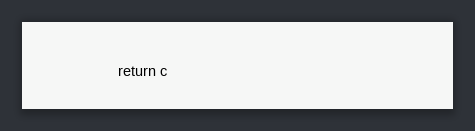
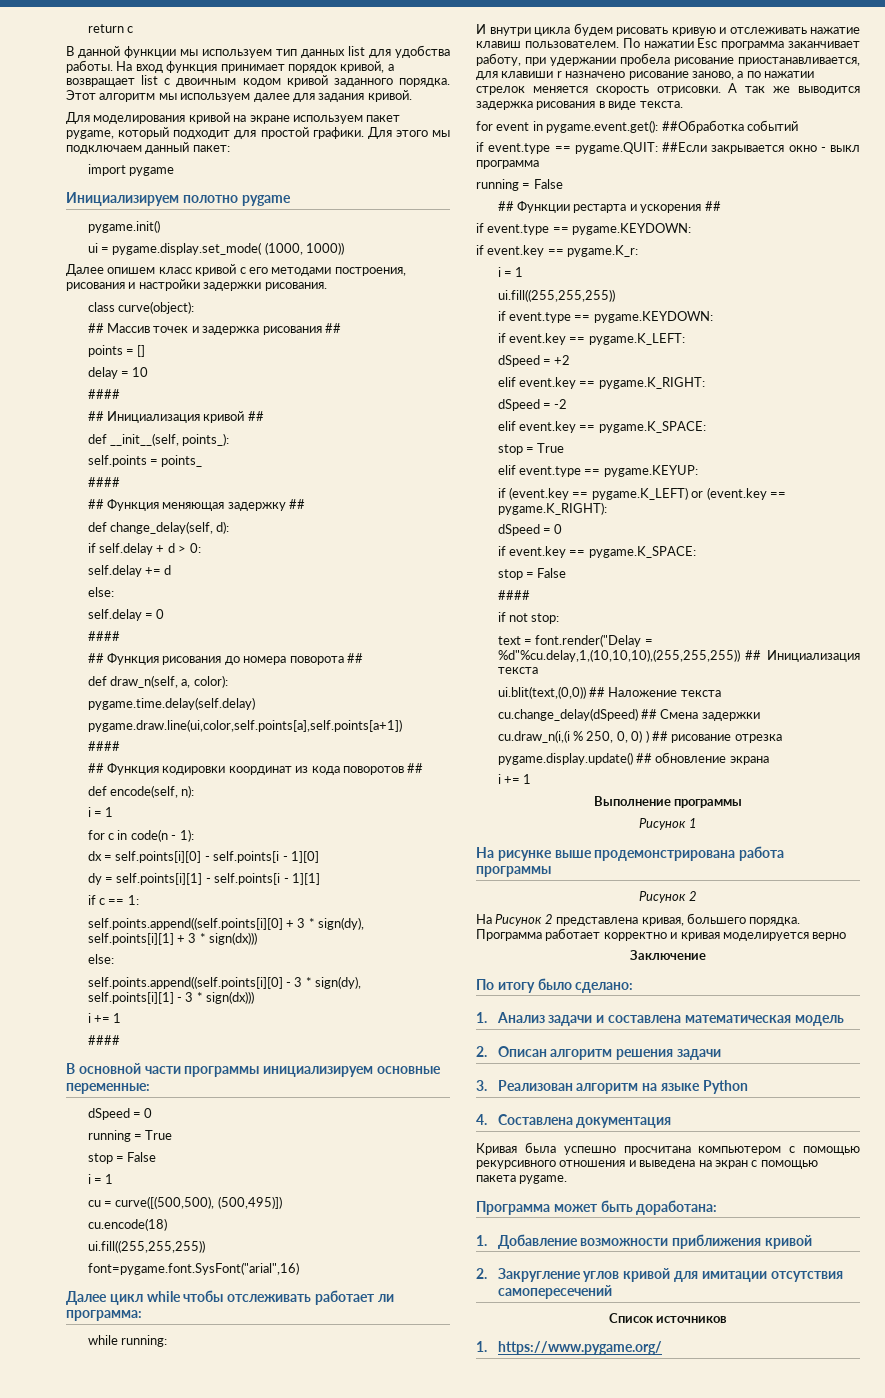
(168, 72) none -> [66,45,450,58] [66,60,394,73] [66,75,450,87] [66,90,412,102] [66,112,401,124] [66,127,450,139] [66,142,230,154] [87,164,175,176] [66,192,291,206] [87,220,160,233] [87,242,345,255] [66,264,406,276] [66,279,327,291] [87,301,195,314] [87,323,341,335] [87,345,146,357] [87,367,149,379] [87,389,120,399] [87,411,264,423] [87,433,230,446] [87,455,203,467] [87,477,120,487] [87,499,306,511] [87,521,230,534] [87,543,201,555] [87,565,172,577] [87,587,114,597] [87,609,165,621] [87,631,120,641] [87,653,363,665] [87,675,228,688] [87,697,255,710] [87,719,402,732] [87,741,120,751] [87,763,424,775] [87,785,195,798] [87,807,114,817] [87,829,194,842] [87,851,319,863] [87,873,320,885] [87,895,139,905] [87,917,365,930] [87,932,258,945] [87,954,114,964] [87,976,362,989] [87,991,255,1004] [87,1013,122,1023] [87,1035,120,1045] [66,1063,441,1077] [66,1083,150,1094] [87,1108,153,1120] [87,1130,173,1142] [87,1152,157,1164] [87,1174,114,1184] [87,1196,282,1209] [87,1218,167,1231] [87,1240,205,1253] [87,1262,299,1275] [66,1290,394,1305] [66,1310,142,1321] [87,1335,168,1347] [476,23,860,36] [476,38,860,50] [476,53,860,66] [476,71,814,80] [476,83,860,95] [476,101,683,110] [476,120,798,133] [476,142,860,154] [476,160,539,169] [476,179,563,191] [497,201,721,213] [476,223,692,235] [476,245,639,257] [497,267,524,277] [497,289,615,302] [497,311,713,323] [497,333,685,345] [497,355,571,367] [497,377,705,389] [497,399,568,411] [497,421,706,433] [497,443,565,455] [497,465,698,477] [497,487,786,500] [497,502,607,515] [497,524,563,536] [497,546,696,558] [497,568,567,580] [497,590,530,600] [497,612,560,624] [497,634,653,647] [497,649,860,662] [497,667,538,674] [497,686,721,699] [497,708,760,721] [497,730,782,743] [497,752,769,765] [497,774,532,784] [593,796,743,808] [639,818,697,830] [476,846,785,861] [476,866,551,877] [639,891,697,903] [476,913,801,926] [476,928,847,941] [630,950,706,960] [476,978,634,993] [476,1012,844,1026] [476,1046,722,1060] [476,1080,748,1094] [476,1114,672,1128] [476,1142,860,1155] [476,1160,818,1169] [476,1175,568,1184] [476,1200,718,1215] [476,1234,813,1249] [476,1268,843,1282] [497,1285,612,1299] [608,1313,728,1323] [476,1341,662,1355] // В данной функции мы используем тип данных list для удобства работы. На вход функция принимает порядок кривой, а возвращает list с двоичным кодом кривой заданного порядка. Этот алгоритм мы используем далее для задания кривой. // Для моделирования кривой на экране используем пакет pygame, который подходит для простой графики. Для этого мы подключаем данный пакет: // import pygame // Инициализируем полотно pygame // pygame.init() // ui = pygame.display.set_mode( (1000, 1000)) // Далее опишем класс кривой с его методами построения, рисования и настройки задержки рисования. // class curve(object): // ## Массив точек и задержка рисования ## // points = [] // delay = 10 // #### // ## Инициализация кривой ## // def __init__(self, points_): // self.points = points_ // #### // ## Функция меняющая задержку ## // def change_delay(self, d): // if self.delay + d > 0: // self.delay += d // else: // self.delay = 0 // #### // ## Функция рисования до номера поворота ## // def draw_n(self, a, color): // pygame.time.delay(self.delay) // pygame.draw.line(ui,color,self.points[a],self.points[a+1]) // #### // ## Функция кодировки координат из кода поворотов ## // def encode(self, n): // i = 1 // for c in code(n - 1): // dx = self.points[i][0] - self.points[i - 1][0] // dy = self.points[i][1] - self.points[i - 1][1] // if c == 1: // self.points.append((self.points[i][0] + 3 * sign(dy), self.points[i][1] + 3 * sign(dx))) // else: // self.points.append((self.points[i][0] - 3 * sign(dy), self.points[i][1] - 3 * sign(dx))) // i += 1 // #### // В основной части программы инициализируем основные переменные: // dSpeed = 0 // running = True // stop = False // i = 1 // cu = curve([(500,500), (500,495)]) // cu.encode(18) // ui.fill((255,255,255)) // font=pygame.font.SysFont("arial",16) // Далее цикл while чтобы отслеживать работает ли программа: // while running: // И внутри цикла будем рисовать кривую и отслеживать нажатие клавиш пользователем. По нажатии Esc программа заканчивает работу, при удержании пробела рисование приостанавливается, для клавиши r назначено рисование заново, а по нажатии стрелок меняется скорость отрисовки. А так же выводится задержка рисования в виде текста. // for event in pygame.event.get(): ##Обработка событий // if event.type == pygame.QUIT: ##Если закрывается окно - выкл программа // running = False // ## Функции рестарта и ускорения ## // if event.type == pygame.KEYDOWN: // if event.key == pygame.K_r: // i = 1 // ui.fill((255,255,255)) // if event.type == pygame.KEYDOWN: // if event.key == pygame.K_LEFT: // dSpeed = +2 // elif event.key == pygame.K_RIGHT: // dSpeed = -2 // elif event.key == pygame.K_SPACE: // stop = True // elif event.type == pygame.KEYUP: // if (event.key == pygame.K_LEFT) or (event.key == pygame.K_RIGHT): // dSpeed = 0 // if event.key == pygame.K_SPACE: // stop = False // #### // if not stop: // text = font.render("Delay = %d"%cu.delay,1,(10,10,10),(255,255,255)) ## Инициализация текста // ui.blit(text,(0,0)) ## Наложение текста // cu.change_delay(dSpeed) ## Смена задержки // cu.draw_n(i,(i % 250, 0, 0) ) ## рисование отрезка // pygame.display.update() ## обновление экрана // i += 1 // Выполнение программы // Рисунок 1 // На рисунке выше продемонстрирована работа программы // Рисунок 2 // На Рисунок 2 представлена кривая, большего порядка. Программа работает корректно и кривая моделируется верно // Заключение // По итогу было сделано: // 1. Анализ задачи и составлена математическая модель // 2. Описан алгоритм решения задачи // 3. Реализован алгоритм на языке Python // 4. Составлена документация // Кривая была успешно просчитана компьютером с помощью рекурсивного отношения и выведена на экран с помощью пакета pygame. // Программа может быть доработана: // 1. Добавление возможности приближения кривой // 2. Закругление углов кривой для имитации отсутствия самопересечений // Список источников // 1. https://www.pygame.org/

